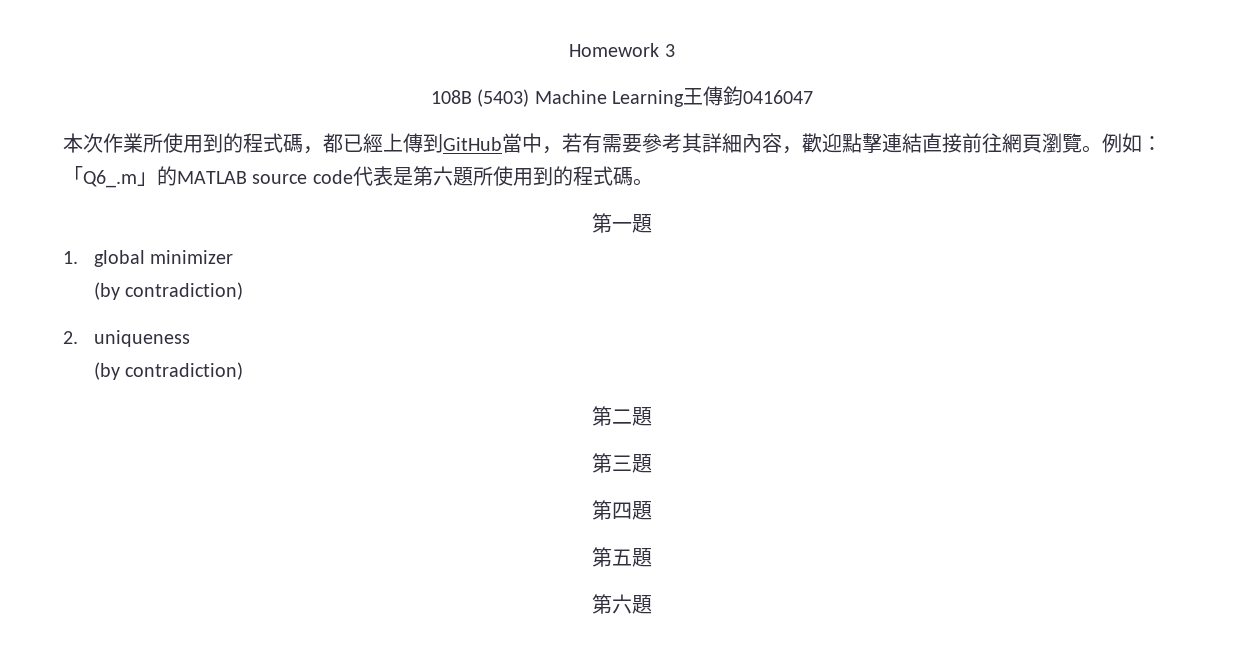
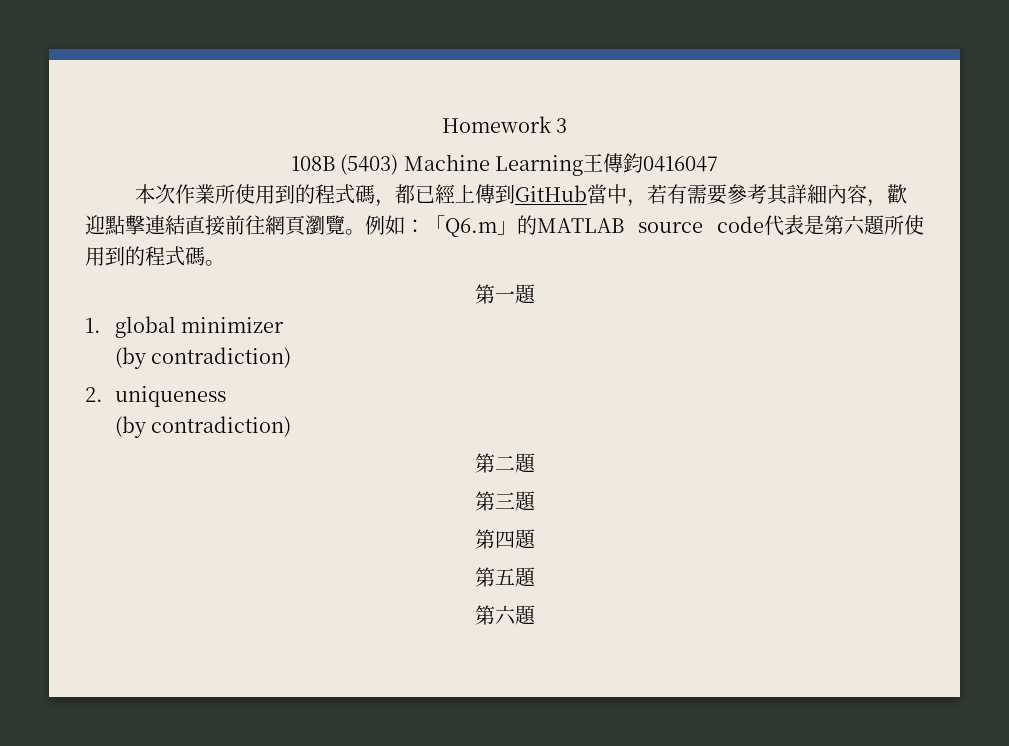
[83,170,137,188] Q6_.m -> [445,218,497,237] Q6.m

